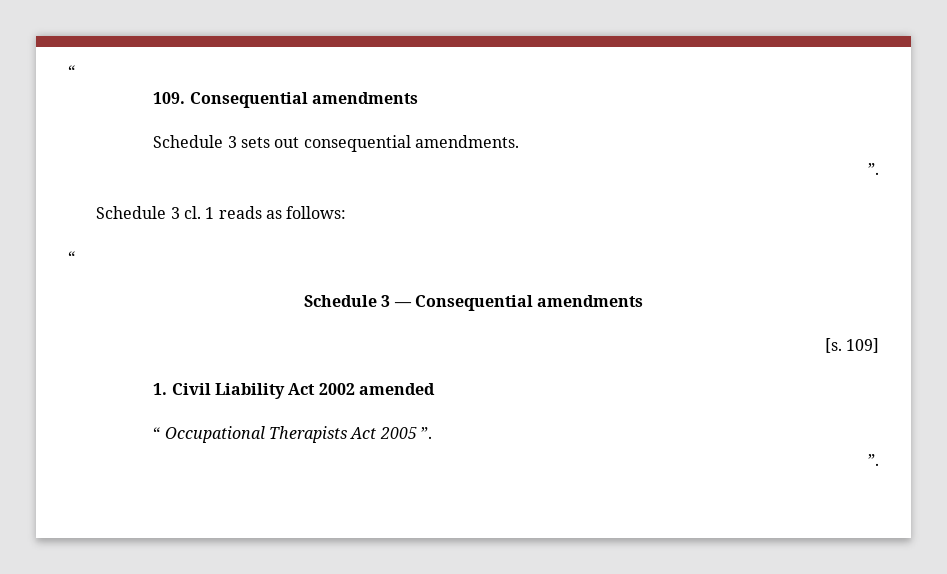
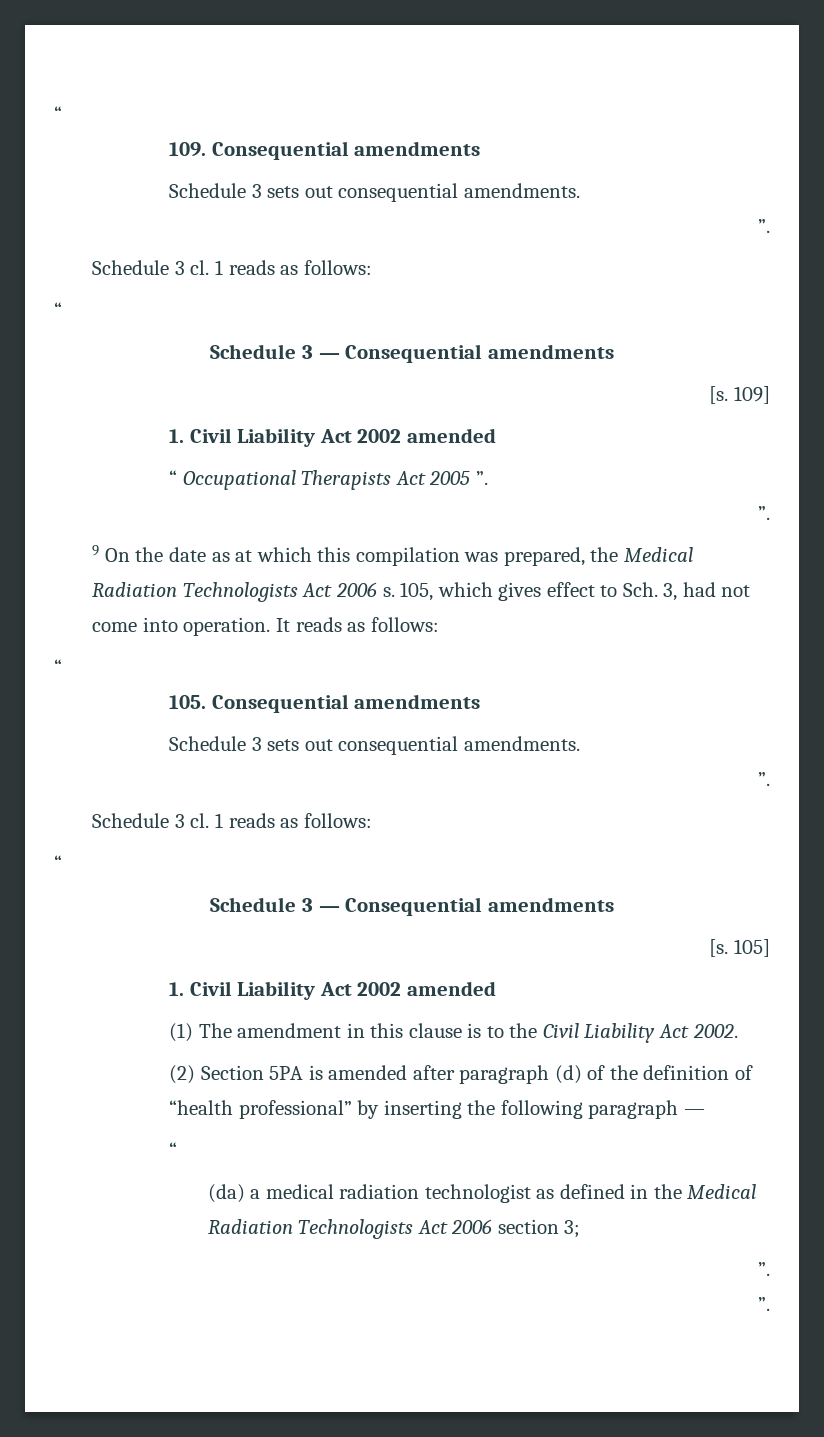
(879, 460) none -> [92,545,693,566] [92,582,751,602] [92,617,439,636] [54,659,62,674] [169,694,481,713] [169,736,580,755] [758,772,770,786] [92,813,372,828] [54,855,62,870] [210,897,614,916] [709,939,770,957] [169,981,496,1000] [169,1023,738,1043] [169,1065,754,1084] [169,1100,705,1119] [169,1142,178,1157] [207,1184,757,1203] [207,1219,581,1239] [758,1262,770,1276] [758,1297,770,1311] // 9 On the date as at which this compilation was prepared, the Medical Radiation Technologists Act 2006 s. 105, which gives effect to Sch. 3, had not come into operation. It reads as follows: // “ // 105. Consequential amendments // Schedule 3 sets out consequential amendments. // ”. // Schedule 3 cl. 1 reads as follows: // “ // Schedule 3 — Consequential amendments // [s. 105] // 1. Civil Liability Act 2002 amended // (1) The amendment in this clause is to the Civil Liability Act 2002. // (2) Section 5PA is amended after paragraph (d) of the definition of “health professional” by inserting the following paragraph — // “ // (da) a medical radiation technologist as defined in the Medical Radiation Technologists Act 2006 section 3; // ”. // ”.

